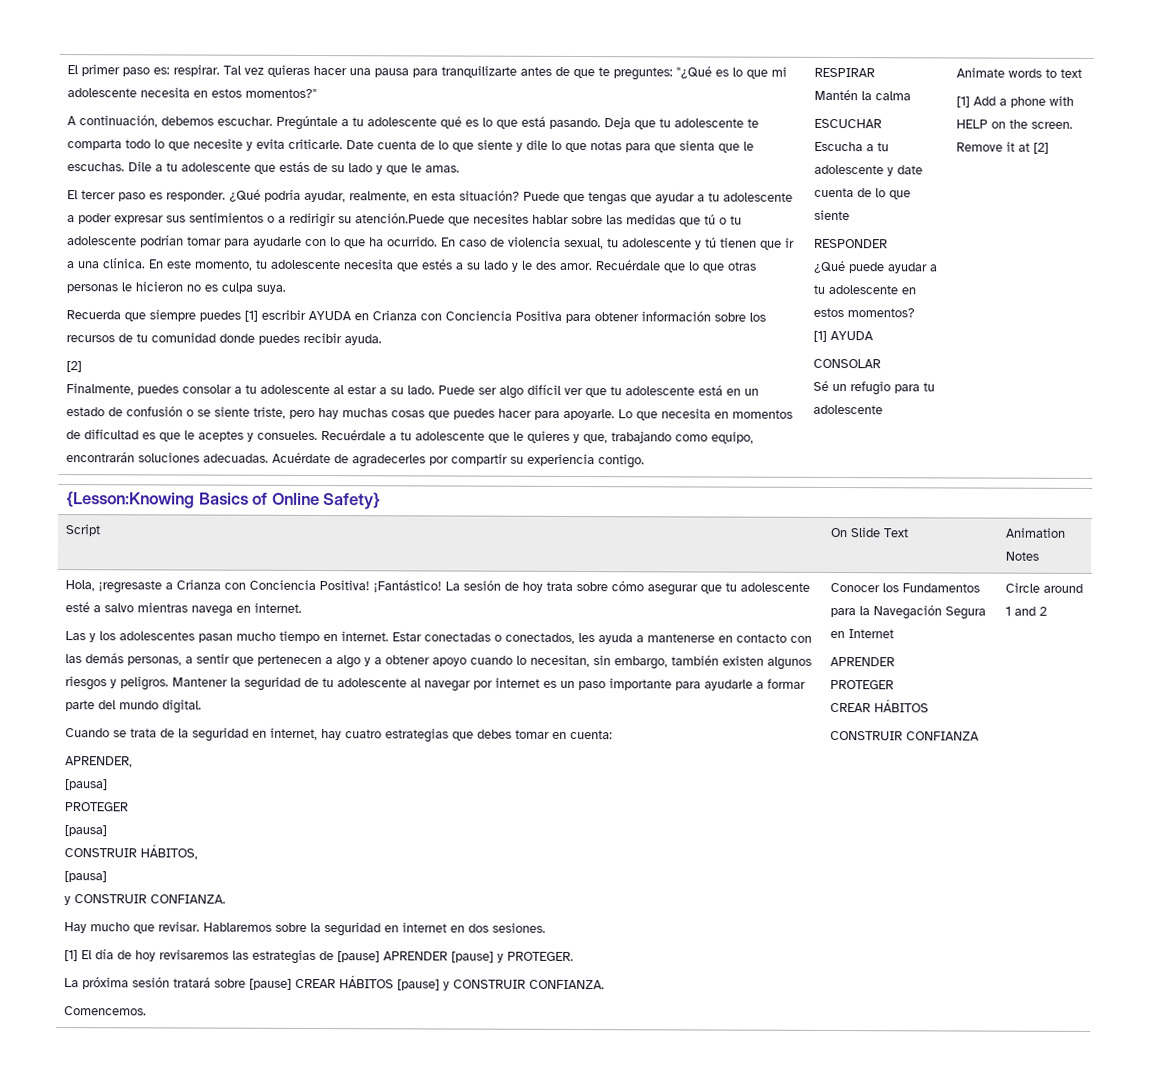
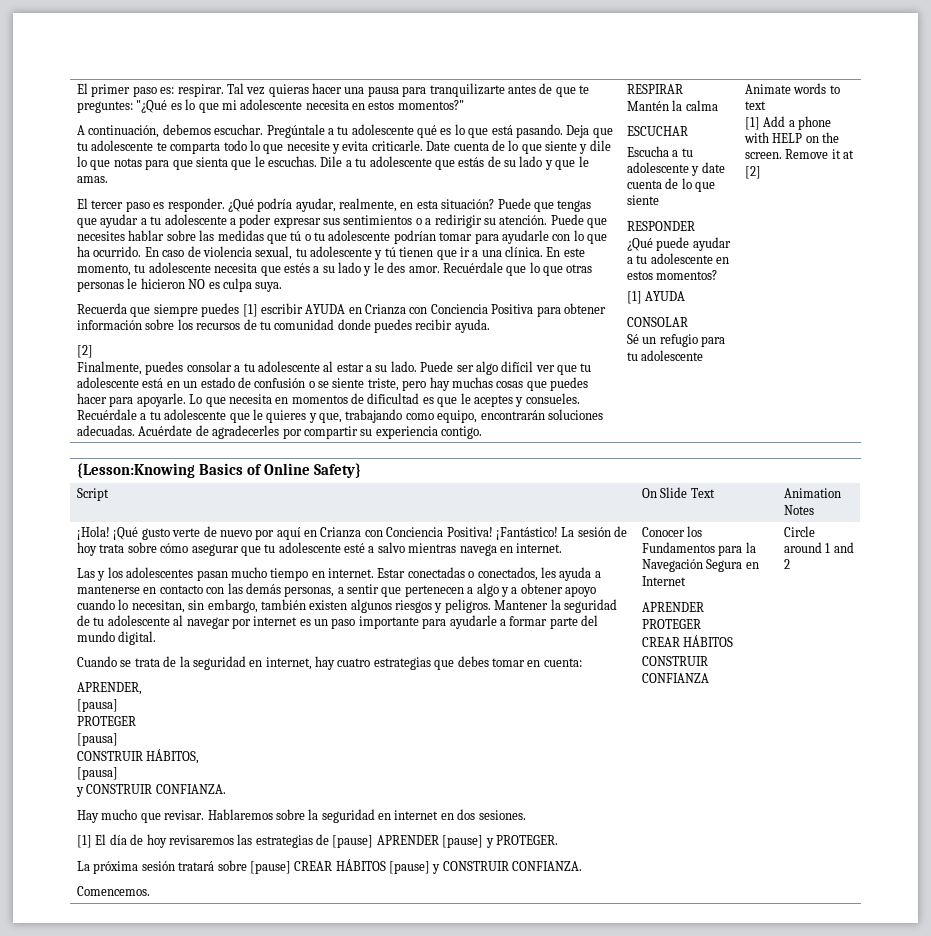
[355,213,446,224] atención.Puede -> [499,214,584,225] atención. Puede
[186,284,202,292] no -> [188,279,206,289] NO
[65,580,174,594] Hola, ¡regresaste a -> [77,526,318,540] ¡Hola! ¡Qué gusto verte de nuevo por aquí en

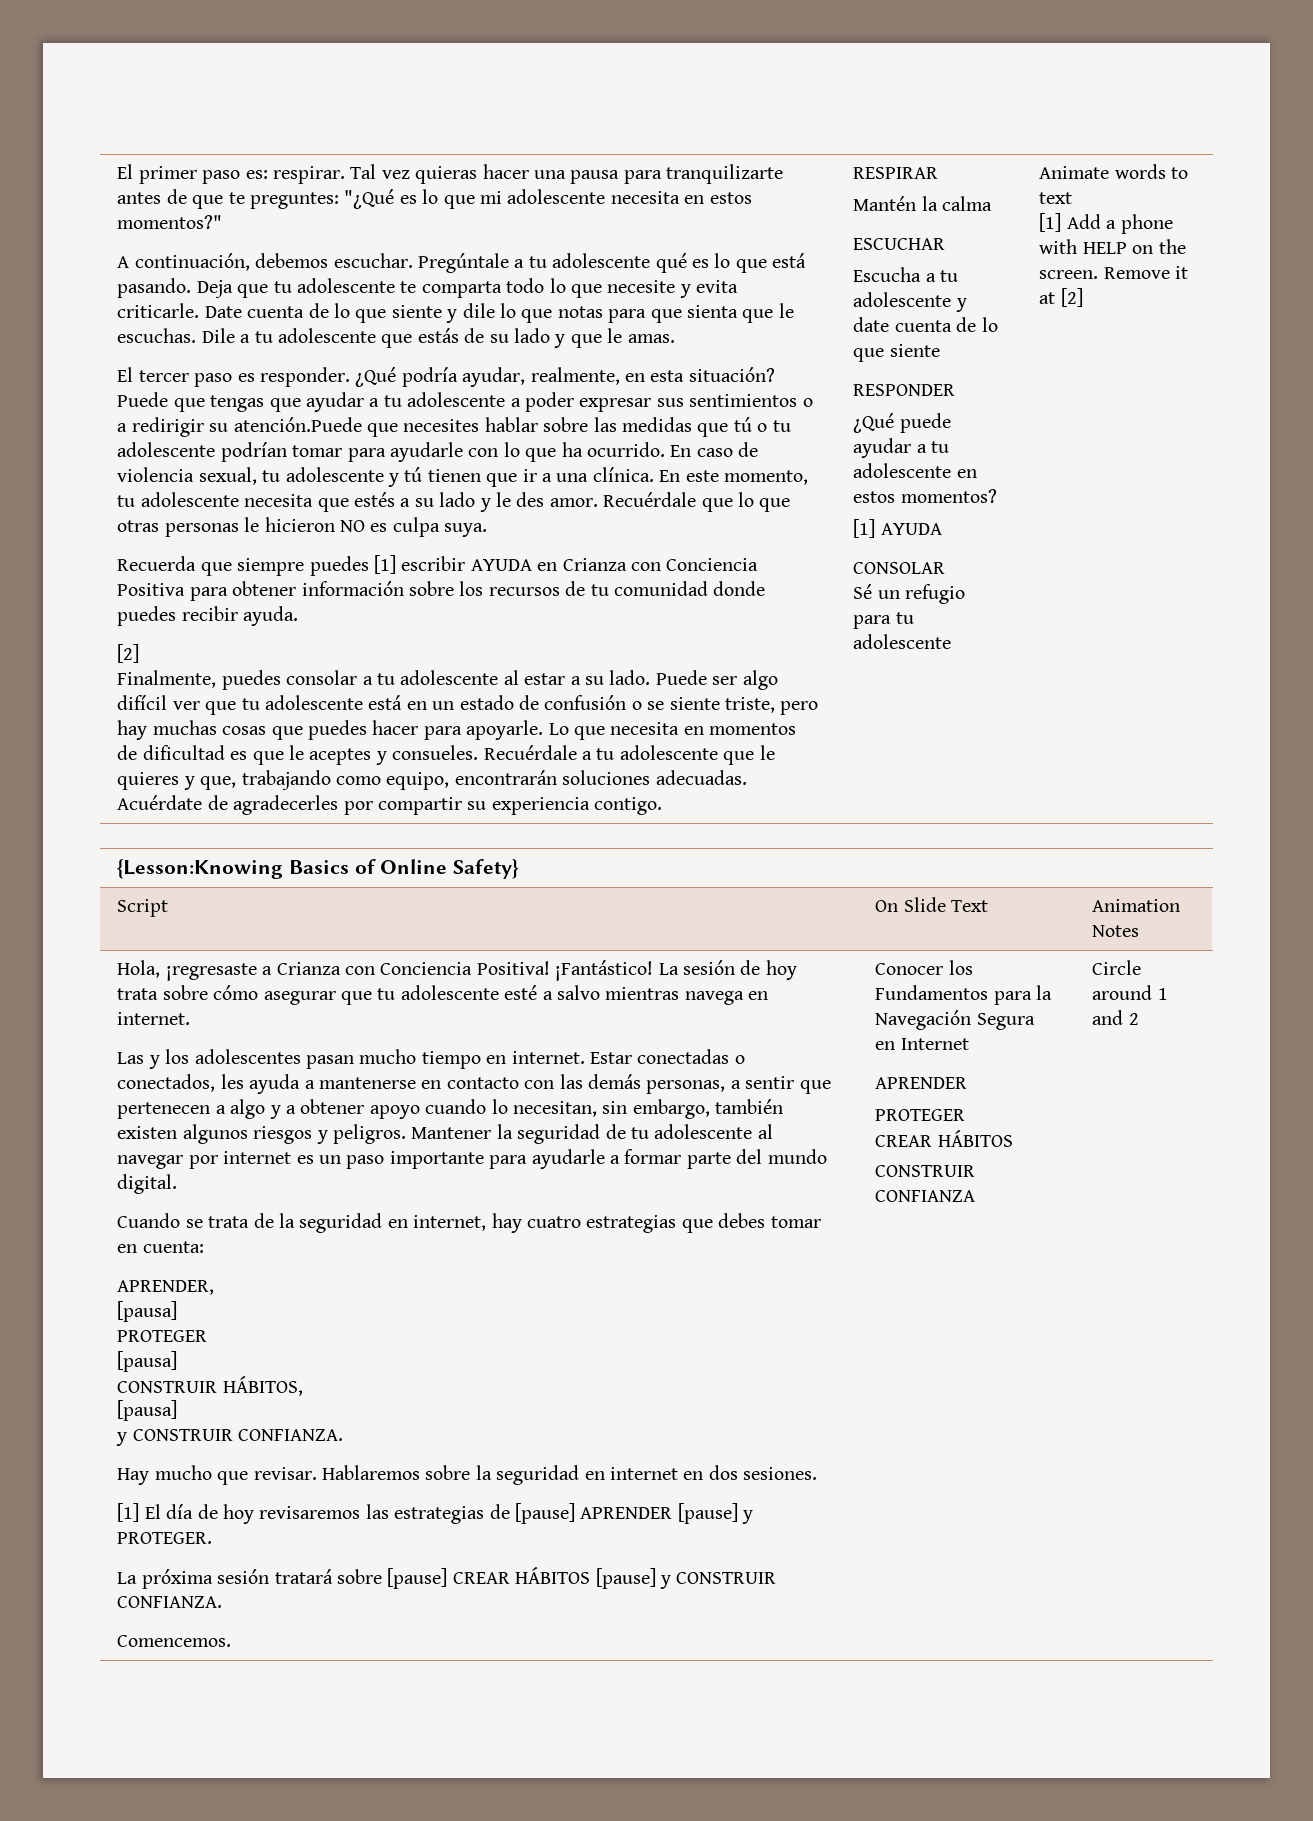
[499,214,584,225] atención. Puede -> [233,417,362,432] atención.Puede
[77,526,318,540] ¡Hola! ¡Qué gusto verte de nuevo por aquí en -> [117,960,273,981] Hola, ¡regresaste a

